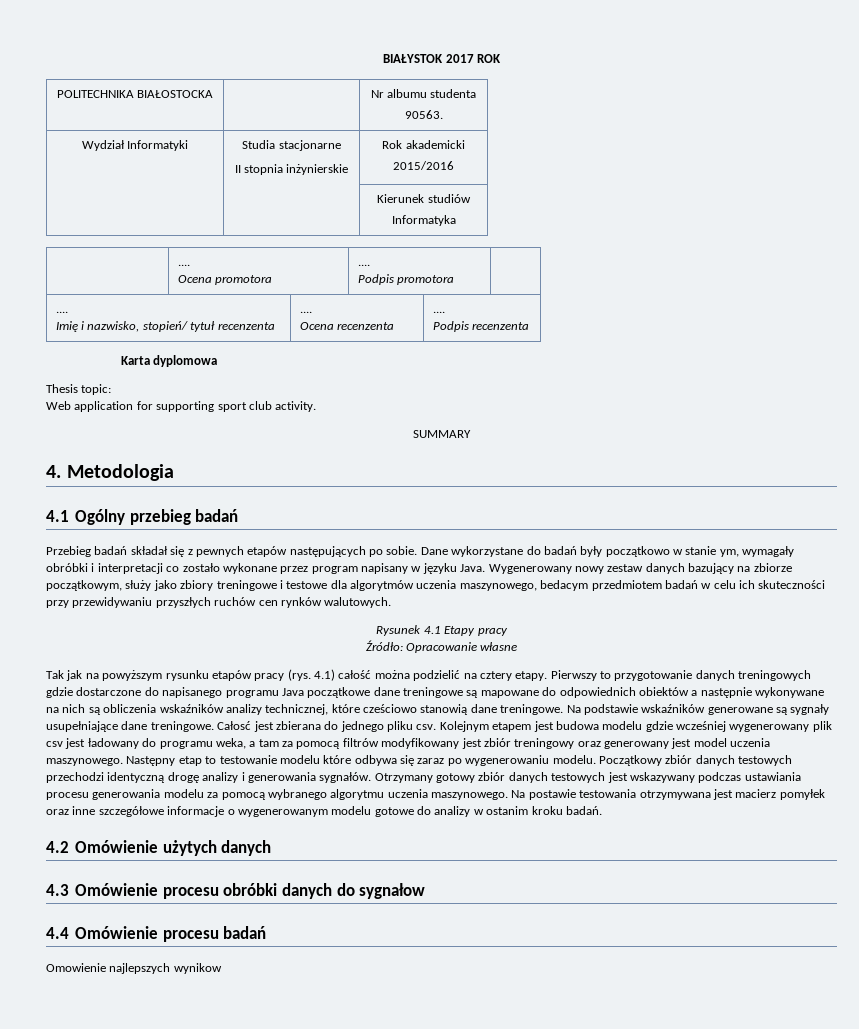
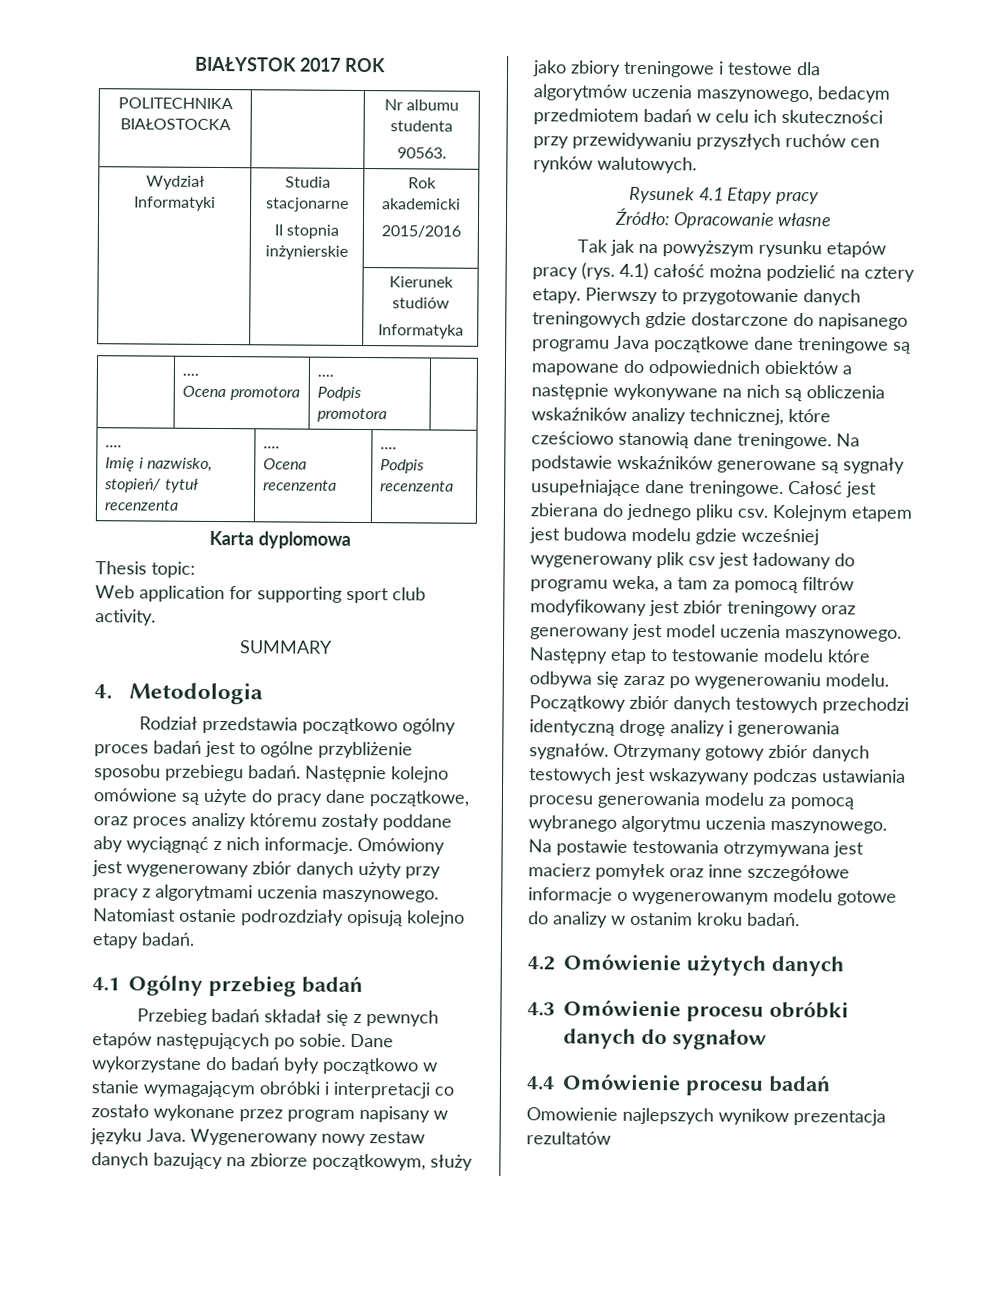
(175, 472) none -> [138,716,456,735] [94,740,413,759] [94,764,449,783] [93,788,470,807] [93,812,452,831] [93,836,445,855] [92,860,441,879] [93,884,439,903] [93,908,465,927] [92,932,195,949] // Rodział przedstawia początkowo ogólny proces badań jest to ogólne przybliżenie sposobu przebiegu badań. Następnie kolejno omówione są użyte do pracy dane początkowe, oraz proces analizy któremu zostały poddane aby wyciągnąć z nich informacje. Omówiony jest wygenerowany zbiór danych użyty przy pracy z algorytmami uczenia maszynowego. Natomiast ostanie podrozdziały opisują kolejno etapy badań.
[719,546,795,557] ym, wymagały -> [143,1080,255,1098] wymagającym
(222, 968) none -> [793,1109,886,1126] [526,1131,611,1145] prezentacja rezultatów

